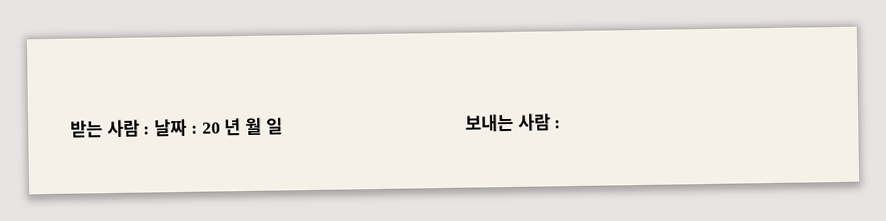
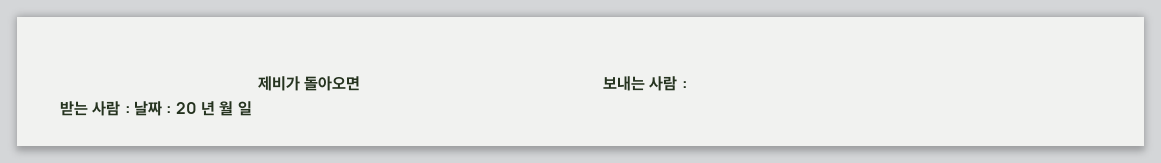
(70, 129) none -> [257,76,361,91] 제비가 돌아오면 //

